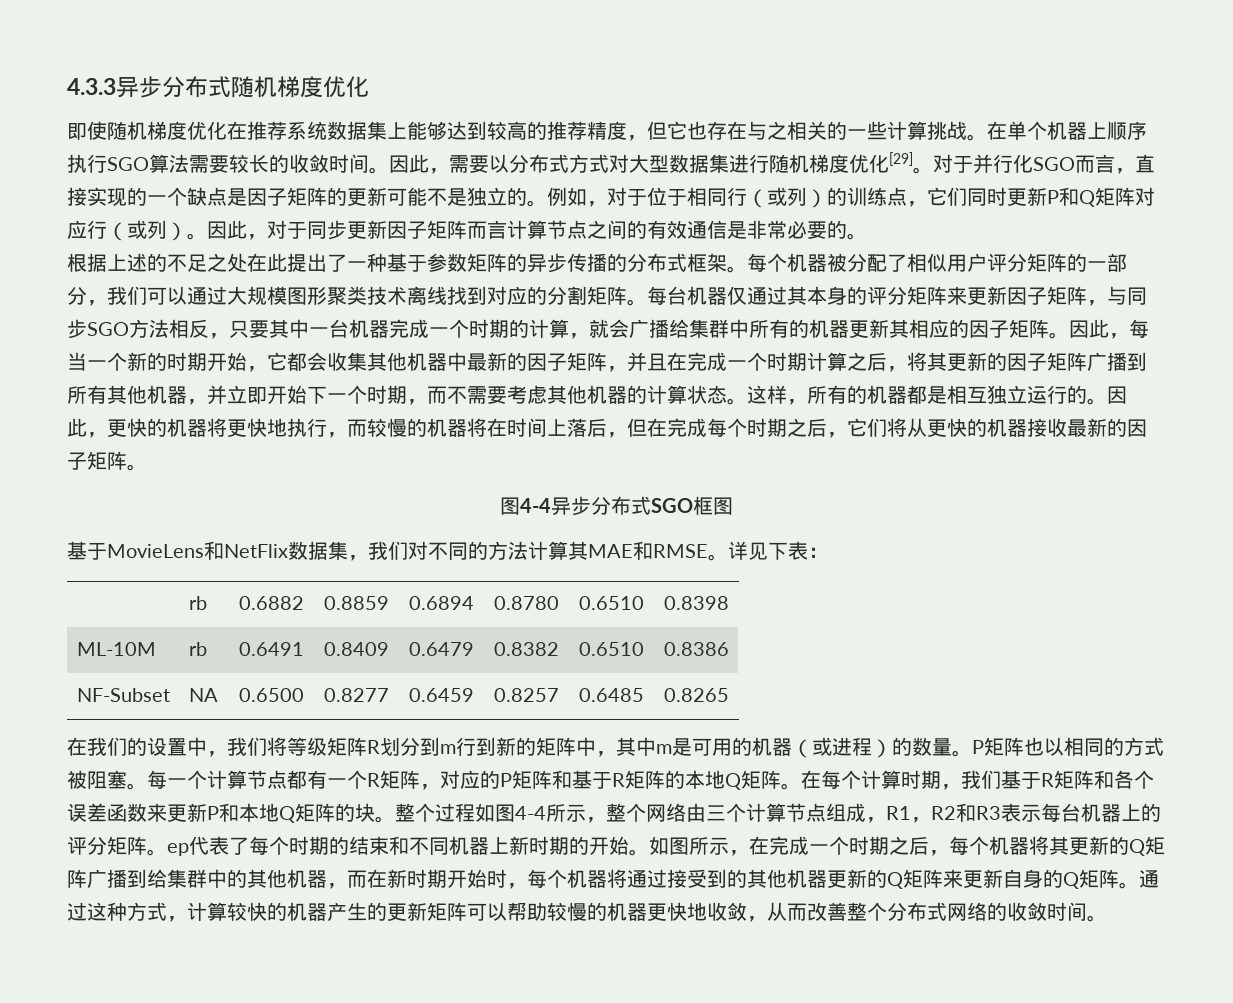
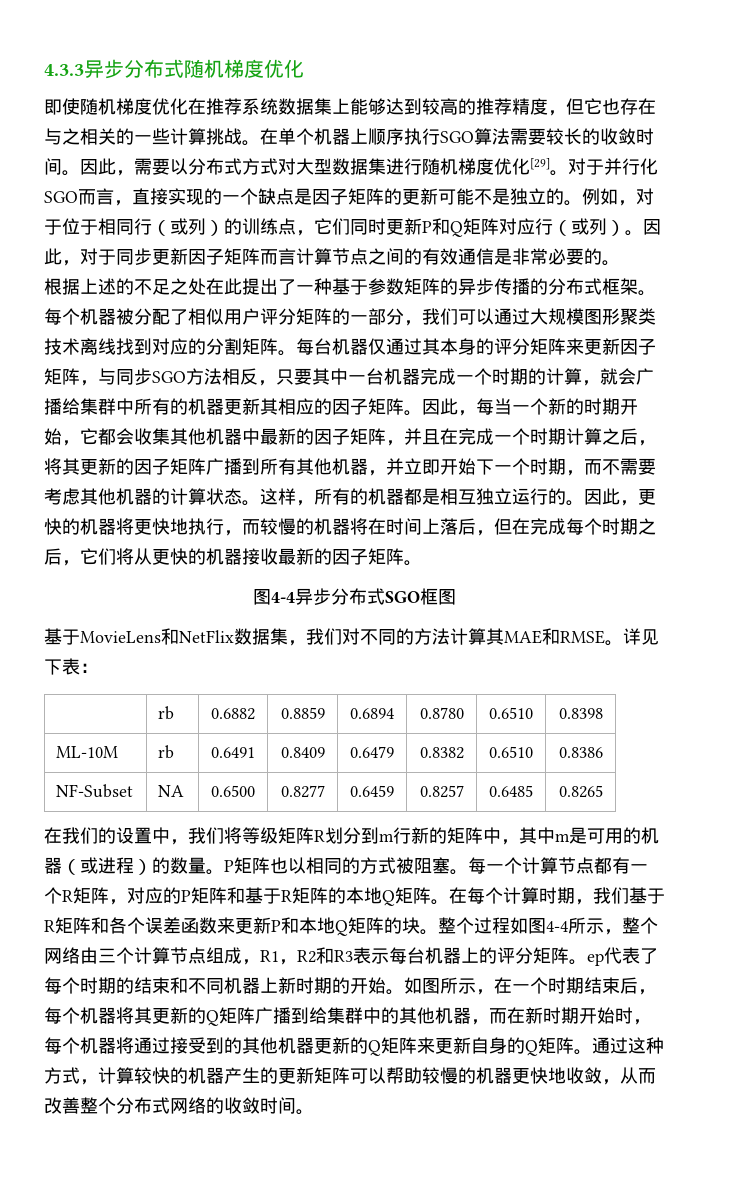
[476,737,496,756] 到 -> (411, 835) none
[769,836,909,855] 完成一个时期之 -> [512,977,620,994] 一个时期结束

